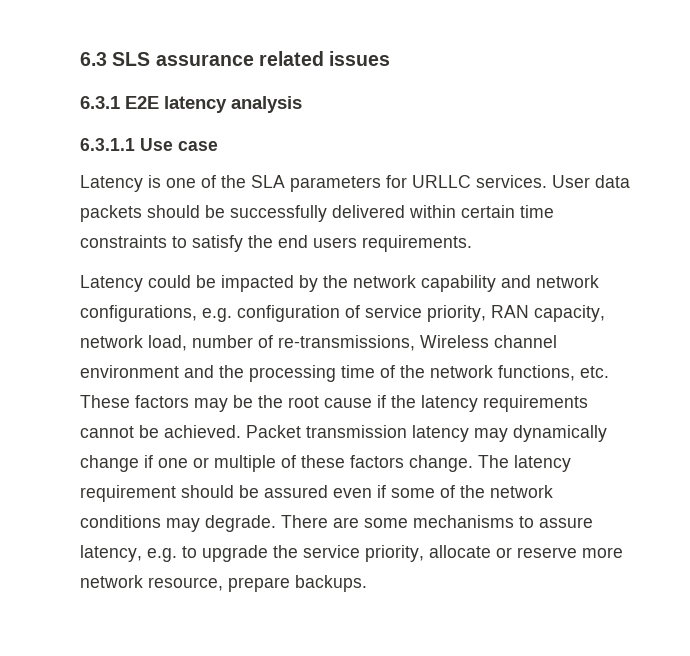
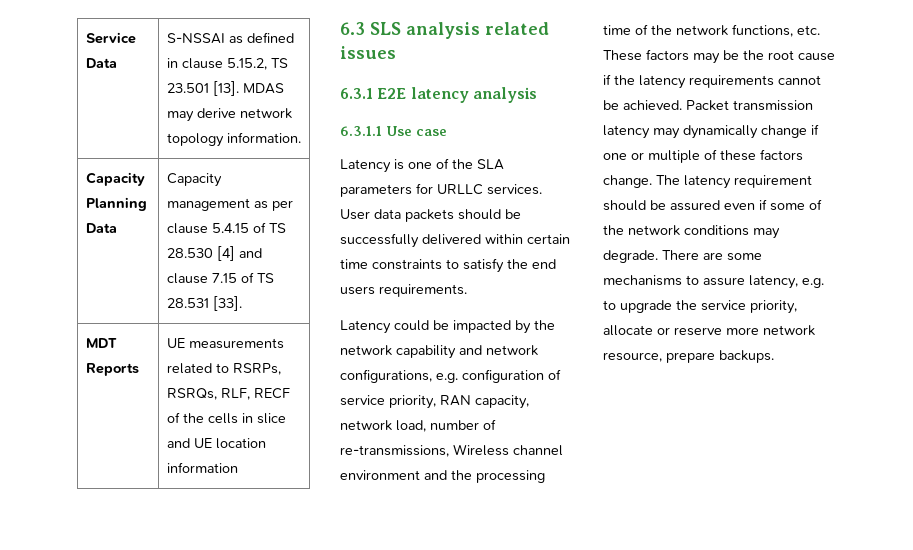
(80, 59) none -> [85,32,136,44] [85,58,117,68] [166,32,294,44] [166,58,288,70] [166,81,284,96] [166,108,292,122] [166,132,301,147] [85,172,145,186] [85,197,147,211] [85,223,117,233] [166,173,222,187] [166,198,293,211] [166,222,286,234] [166,246,262,261] [166,272,274,284] [166,296,242,311] [85,338,117,348] [85,363,139,376] [166,338,284,349] [166,363,281,375] [166,388,290,400] [166,412,286,424] [166,438,266,449] [166,462,238,473] Service Data | S-NSSAI as defined in clause 5.15.2, TS 23.501 [13]. MDAS may derive network topology information. // Capacity Planning Data | Capacity management as per clause 5.4.15 of TS 28.530 [4] and clause 7.15 of TS 28.531 [33]. // MDT Reports | UE measurements related to RSRPs, RSRQs, RLF, RECF of the cells in slice and UE location information //
[155,54,254,66] assurance -> [406,22,480,39] analysis

